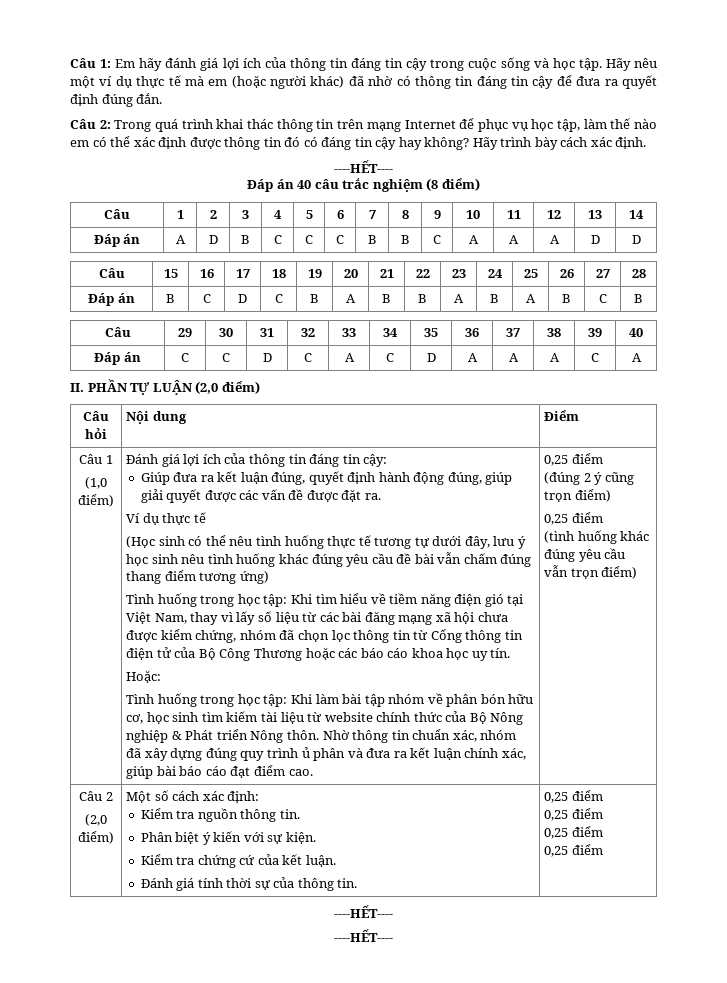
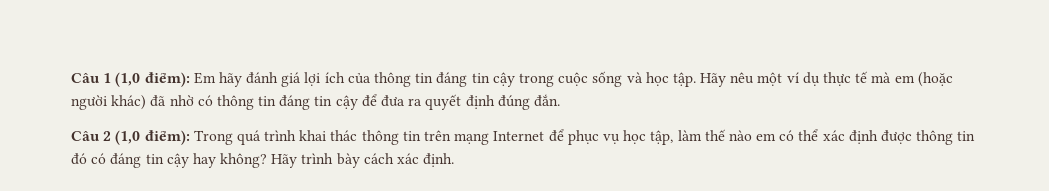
[70,58,112,68] Câu 1: -> [71,72,190,87] Câu 1 (1,0 điểm):
[99,120,111,129] 2: -> [103,130,190,145] 2 (1,0 điểm):
[334,160,393,173] [247,178,480,192] [104,209,130,219] [176,210,184,219] [209,210,217,219] [242,210,249,219] [274,210,282,219] [305,210,313,219] [336,210,344,219] [368,210,376,219] [401,210,409,219] [433,210,441,219] [466,210,480,219] [506,210,521,219] [547,210,561,219] [588,210,602,219] [629,210,644,219] [93,234,141,247] [175,235,186,244] [208,235,218,244] [241,235,250,244] [273,235,282,244] [305,235,313,244] [336,235,344,244] [367,235,377,244] [400,235,410,244] [433,235,441,244] [468,235,479,244] [509,235,519,244] [549,235,560,244] [590,235,600,244] [631,235,641,244] [98,268,125,278] [163,269,178,278] [199,269,214,278] [235,269,250,278] [271,269,286,278] [307,269,322,278] [343,269,358,278] [379,269,394,278] [415,269,430,278] [451,269,466,278] [487,269,503,278] [523,269,538,278] [559,269,574,278] [595,269,610,278] [631,269,646,278] [88,293,135,306] [166,294,175,303] [202,294,211,303] [238,294,247,303] [274,294,283,303] [310,294,319,303] [346,294,356,303] [382,294,391,303] [418,294,427,303] [454,294,464,303] [490,294,499,303] [526,294,536,303] [562,294,571,303] [598,294,607,303] [634,294,643,303] [104,327,131,337] [178,328,192,337] [219,328,233,337] [260,328,274,337] [301,328,315,337] [342,328,356,337] [383,328,398,337] [424,328,438,337] [465,328,479,337] [506,328,520,337] [547,328,561,337] [588,328,602,337] [629,328,643,337] [94,352,141,365] [181,353,189,362] [222,353,230,362] [262,353,272,362] [304,353,312,362] [344,353,355,362] [386,353,394,362] [426,353,436,362] [467,353,478,362] [508,353,519,362] [549,353,560,362] [591,353,599,362] [631,353,642,362] [70,379,260,395] [83,411,109,421] [85,428,107,439] [126,411,187,424] [544,410,580,421] [79,454,113,464] [85,477,107,489] [78,494,114,507] [126,453,388,467] [140,471,513,485] [140,489,381,503] [126,512,206,525] [126,535,526,549] [126,552,532,567] [126,570,269,584] [126,593,524,607] [126,611,508,625] [126,629,523,643] [126,647,511,661] [126,670,162,683] [126,693,534,707] [126,711,524,725] [126,729,517,743] [126,747,526,761] [126,765,313,779] [544,453,603,466] [544,472,634,485] [544,489,611,502] [544,512,603,525] [544,530,650,544] [544,548,626,562] [544,565,638,579] [79,791,113,801] [85,814,107,826] [78,831,114,844] [126,790,260,803] [140,808,300,822] [140,831,316,845] [140,854,336,868] [140,877,358,891] [544,790,603,803] [544,808,603,821] [544,826,603,839] [544,844,603,857] [334,905,393,918] [334,929,393,942] // ----HẾT---- // Đáp án 40 câu trắc nghiệm (8 điểm) // Câu | 1 | 2 | 3 | 4 | 5 | 6 | 7 | 8 | 9 | 10 | 11 | 12 | 13 | 14 // Đáp án | A | D | B | C | C | C | B | B | C | A | A | A | D | D // Câu | 15 | 16 | 17 | 18 | 19 | 20 | 21 | 22 | 23 | 24 | 25 | 26 | 27 | 28 // Đáp án | B | C | D | C | B | A | B | B | A | B | A | B | C | B // Câu | 29 | 30 | 31 | 32 | 33 | 34 | 35 | 36 | 37 | 38 | 39 | 40 // Đáp án | C | C | D | C | A | C | D | A | A | A | C | A // II. PHẦN TỰ LUẬN (2,0 điểm) // Câu hỏi | Nội dung | Điểm // Câu 1 // (1,0 điểm) | Đánh giá lợi ích của thông tin đáng tin cậy: // Giúp đưa ra kết luận đúng, quyết định hành động đúng, giúp giải quyết được các vấn đề được đặt ra. // Ví dụ thực tế // (Học sinh có thể nêu tình huống thực tế tương tự dưới đây, lưu ý học sinh nêu tình huống khác đúng yêu cầu đề bài vẫn chấm đúng thang điểm tương ứng) // Tình huống trong học tập: Khi tìm hiểu về tiềm năng điện gió tại Việt Nam, thay vì lấy số liệu từ các bài đăng mạng xã hội chưa được kiểm chứng, nhóm đã chọn lọc thông tin từ Cổng thông tin điện tử của Bộ Công Thương hoặc các báo cáo khoa học uy tín. // Hoặc: // Tình huống trong học tập: Khi làm bài tập nhóm về phân bón hữu cơ, học sinh tìm kiếm tài liệu từ website chính thức của Bộ Nông nghiệp & Phát triển Nông thôn. Nhờ thông tin chuẩn xác, nhóm đã xây dựng đúng quy trình ủ phân và đưa ra kết luận chính xác, giúp bài báo cáo đạt điểm cao. | 0,25 điểm // (đúng 2 ý cũng trọn điểm) // 0,25 điểm // (tình huống khác đúng yêu cầu vẫn trọn điểm) // Câu 2 // (2,0 điểm) | Một số cách xác định: // Kiểm tra nguồn thông tin. // Phân biệt ý kiến với sự kiện. // Kiểm tra chứng cứ của kết luận. // Đánh giá tính thời sự của thông tin. | 0,25 điểm // 0,25 điểm // 0,25 điểm // 0,25 điểm // ----HẾT---- // ----HẾT---- -> (455, 160) none

